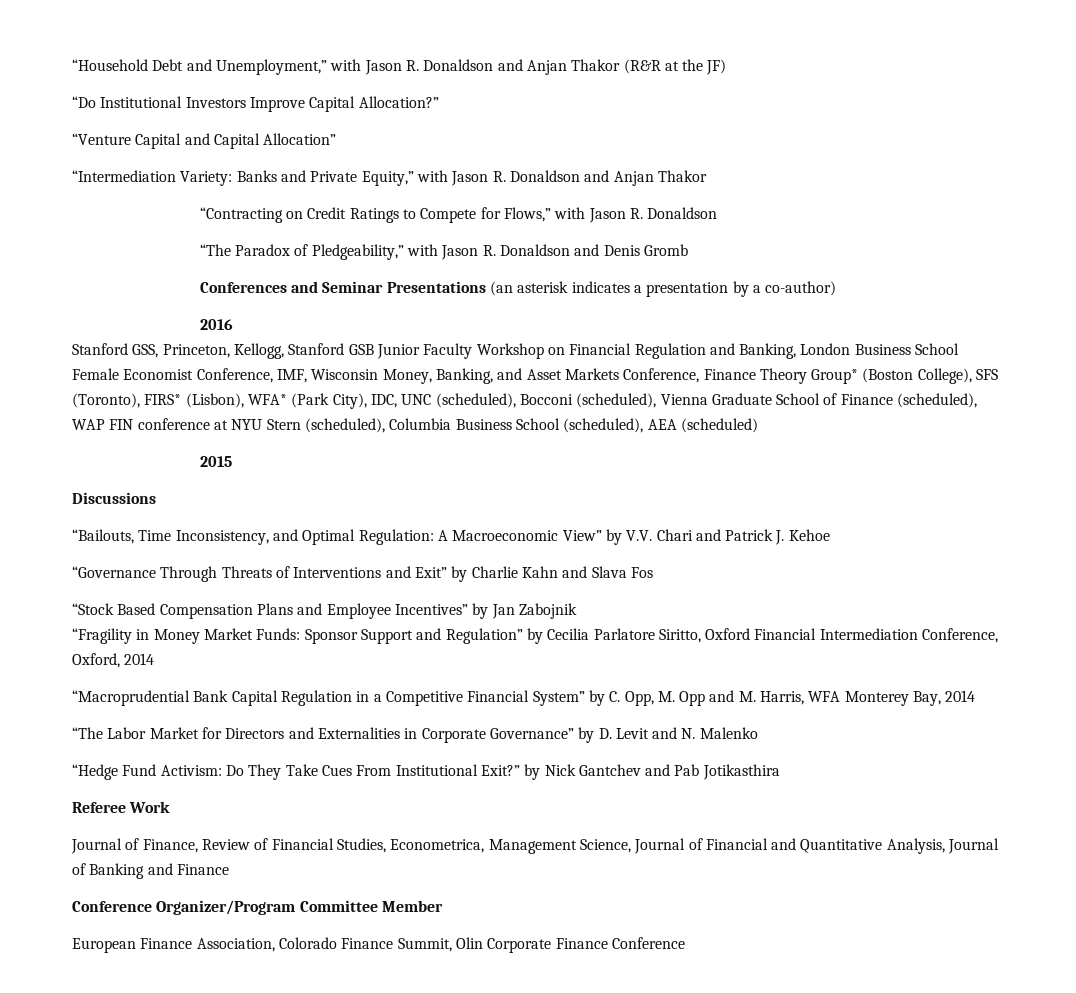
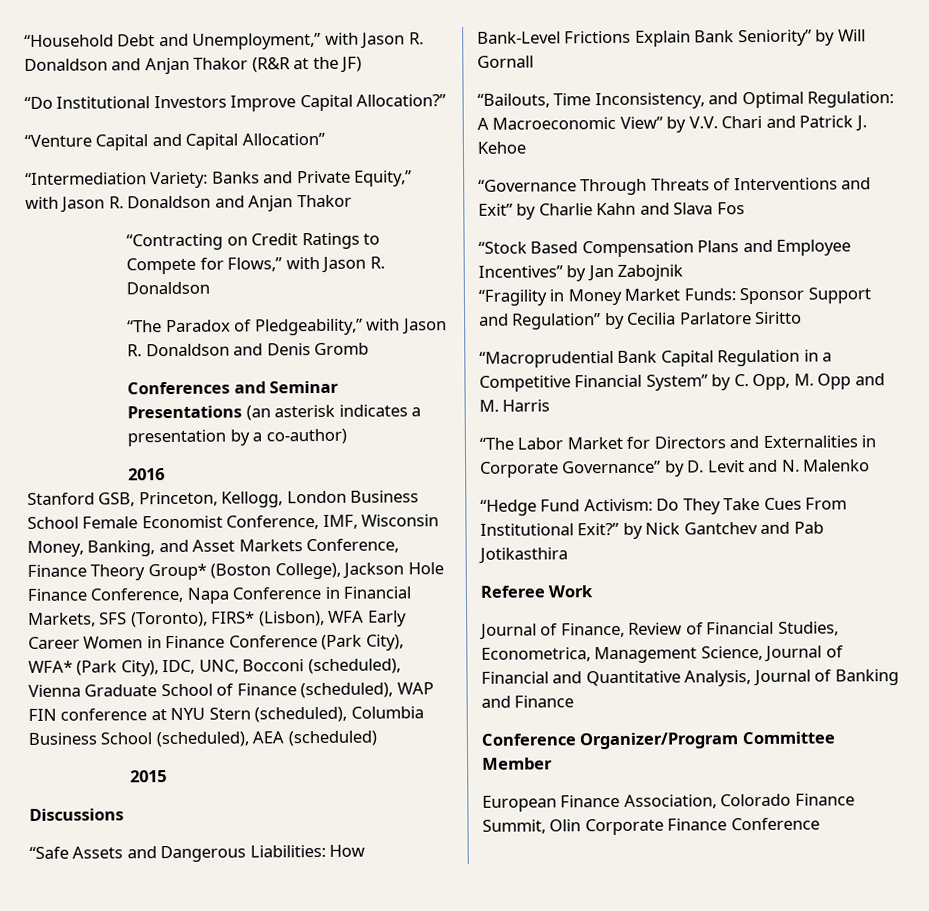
[132,344,159,358] GSS, -> [98,492,136,507] GSB,
[288,343,797,359] Stanford GSB Junior Faculty Workshop on Financial Regulation and Banking, -> (284, 499) none
[976,369,999,380] [72,393,244,408] SFS (Toronto), FIRS* (Lisbon), -> [342,562,444,579] [27,586,412,604] [28,610,407,628] [28,634,404,651] Jackson Hole Finance Conference, Napa Conference in Financial Markets, SFS (Toronto), FIRS* (Lisbon), WFA Early Career Women in Finance Conference (Park City),
[401,393,516,408] UNC (scheduled), -> [198,659,239,674] UNC,
(156, 498) none -> [29,844,366,863] [477,29,866,47] [477,55,534,68] // “Safe Assets and Dangerous Liabilities: How Bank-Level Frictions Explain Bank Seniority” by Will Gornall
[658,628,999,643] [72,653,155,668] Siritto, Oxford Financial Intermediation Conference, Oxford, 2014 -> [755,311,803,325] Siritto
[760,690,976,706] Harris, WFA Monterey Bay, 2014 -> [502,399,551,412] Harris

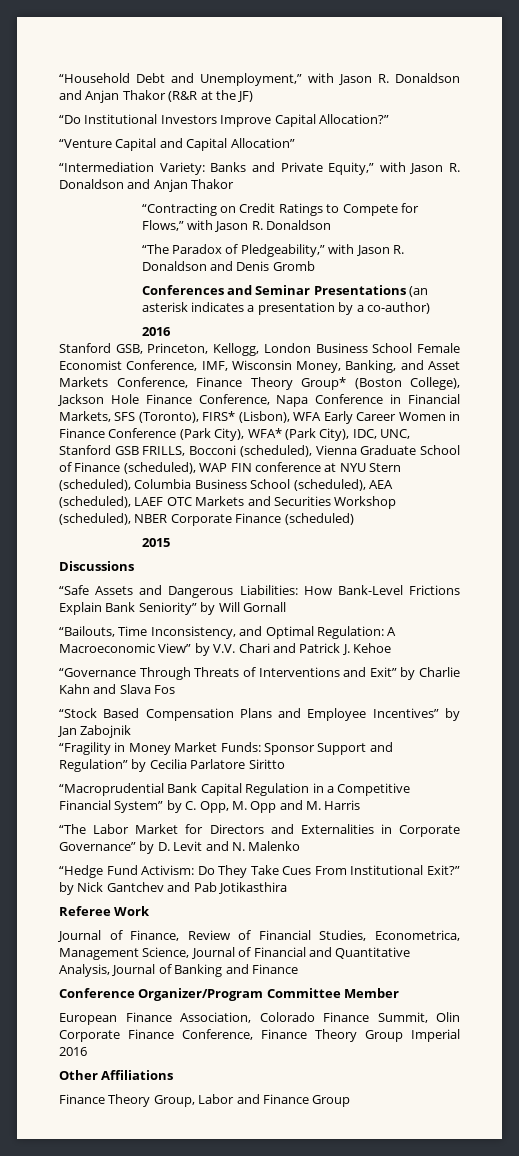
(239, 666) none -> [59,445,186,456] Stanford GSB FRILLS,
(285, 737) none -> [59,496,397,509] [59,513,282,526] (scheduled), LAEF OTC Markets and Securities Workshop (scheduled), NBER Corporate Finance
[730,817,820,831] Conference -> [182,1029,460,1042] [59,1047,87,1056] [59,1070,174,1080] [59,1094,351,1107] Conference, Finance Theory Group Imperial 2016 // Other Affiliations // Finance Theory Group, Labor and Finance Group

